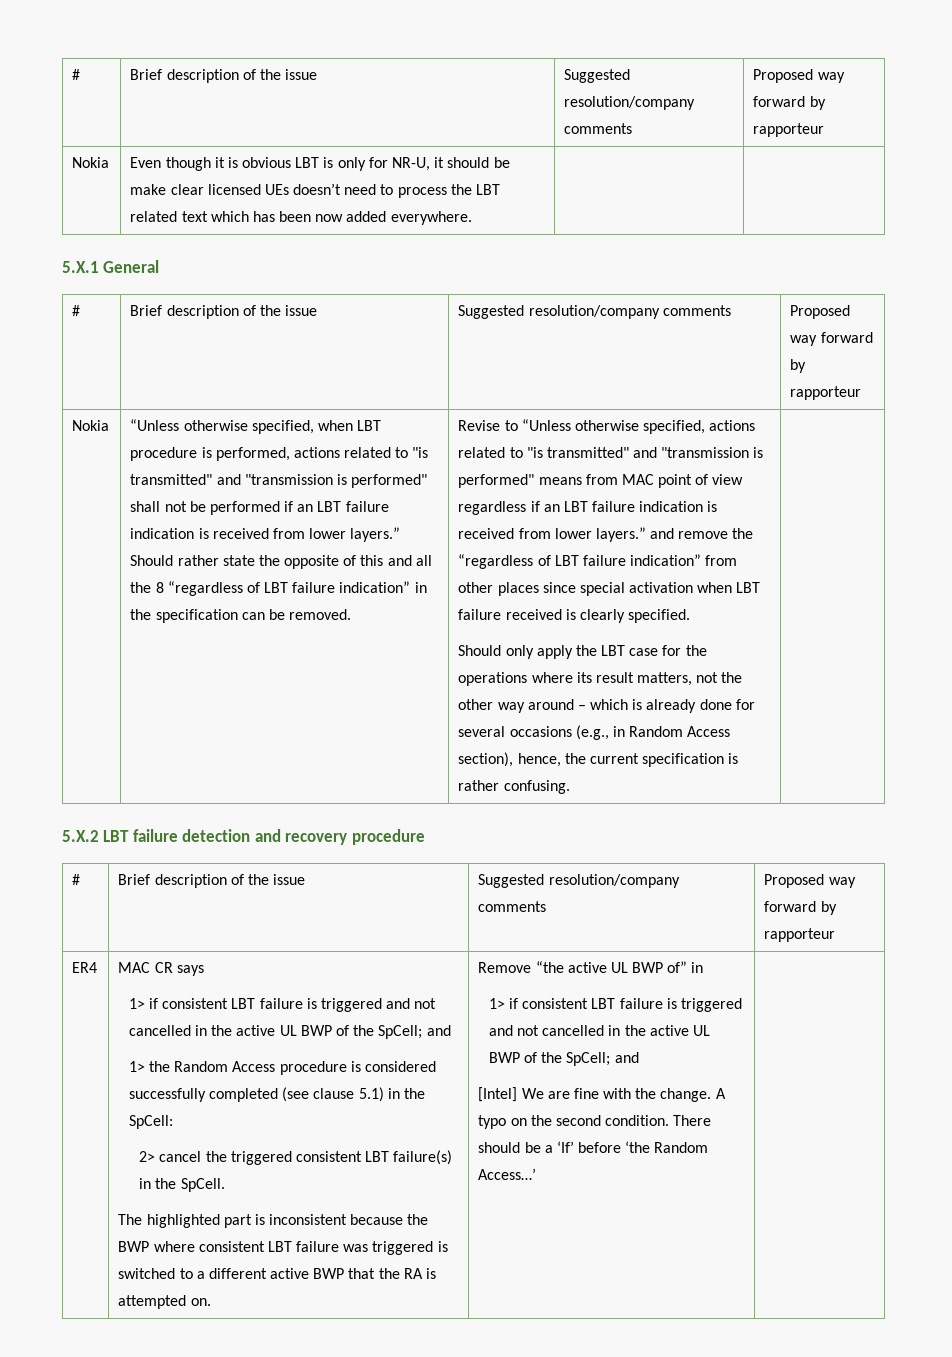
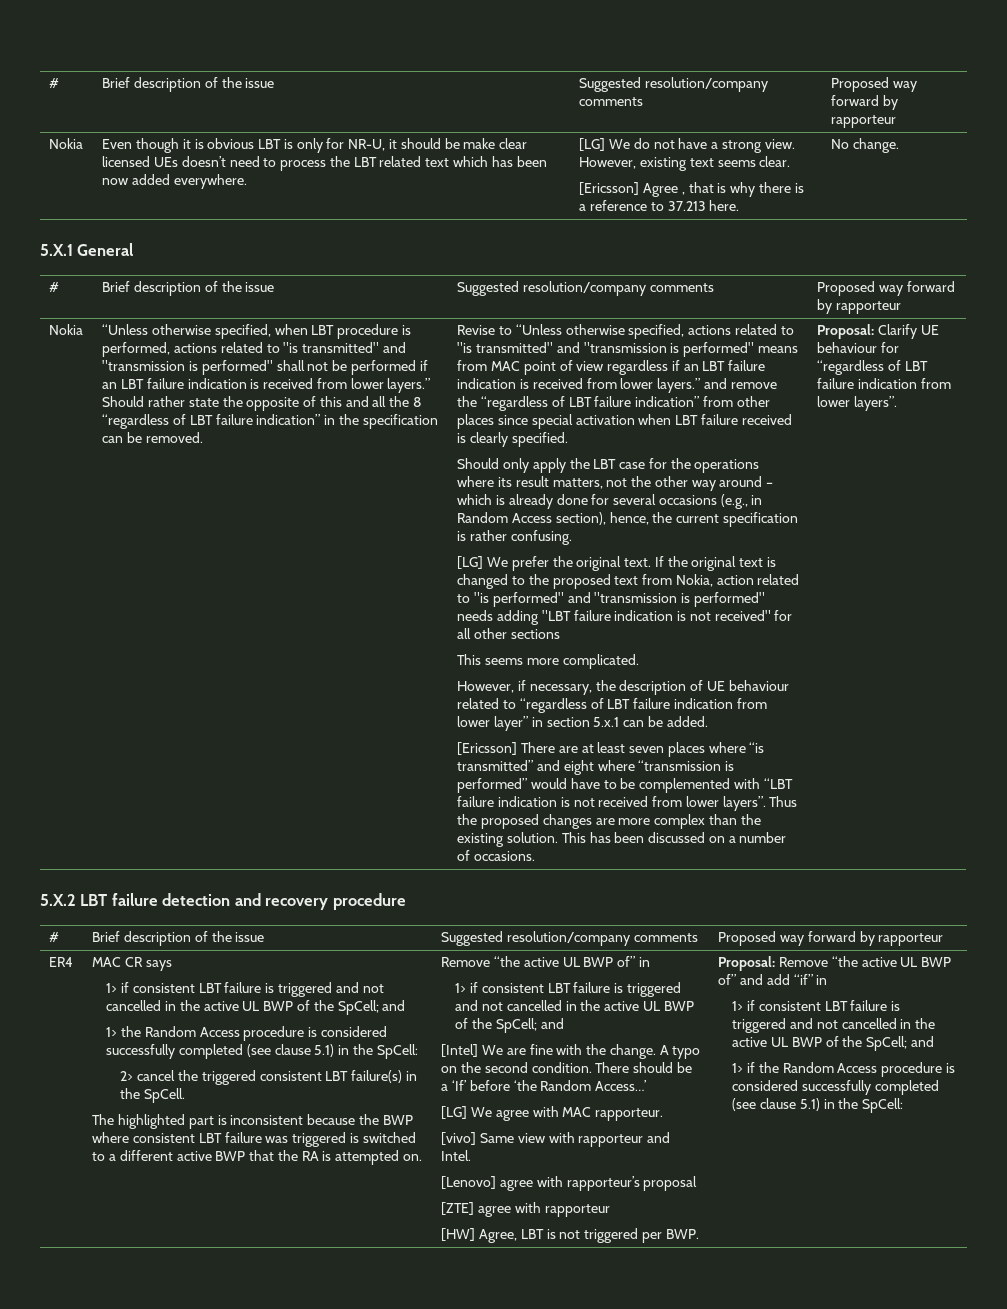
(472, 218) | -> [579,138,795,153] [579,156,791,171] [579,182,804,197] [579,200,740,211] [831,138,900,153] [LG] We do not have a strong view. However, existing text seems clear. // [Ericsson] Agree , that is why there is a reference to 37.213 here. | No change.
(570, 787) | -> [457,556,777,571] [457,574,800,589] [457,592,765,607] [457,610,793,625] [457,628,560,639] [457,654,639,669] [457,680,789,695] [457,698,767,713] [457,716,708,731] [457,742,765,757] [457,760,735,775] [457,778,793,793] [457,796,798,811] [457,814,761,829] [457,832,787,847] [457,850,536,861] [817,324,939,339] [817,342,900,353] [817,360,928,375] [817,378,951,389] [817,396,898,411] // [LG] We prefer the original text. If the original text is changed to the proposed text from Nokia, action related to "is performed" and "transmission is performed" needs adding "LBT failure indication is not received" for all other sections // This seems more complicated. // However, if necessary, the description of UE behaviour related to “regardless of LBT failure indication from lower layer” in section 5.x.1 can be added. // [Ericsson] There are at least seven places where “is transmitted” and eight where “transmission is performed” would have to be complemented with “LBT failure indication is not received from lower layers”. Thus the proposed changes are more complex than the existing solution. This has been discussed on a number of occasions. | Proposal: Clarify UE behaviour for “regardless of LBT failure indication from lower layers”.
(537, 1174) | -> [441,1106,664,1121] [441,1132,671,1147] [441,1150,472,1161] [441,1176,698,1191] [441,1202,610,1217] [441,1228,699,1243] [718,956,952,971] [718,974,828,985] [732,1000,901,1011] [732,1018,936,1033] [732,1036,934,1051] [732,1062,955,1077] [732,1080,939,1095] [732,1098,904,1113] // [LG] We agree with MAC rapporteur. // [vivo] Same view with rapporteur and Intel. // [Lenovo] agree with rapporteur’s proposal // [ZTE] agree with rapporteur // [HW] Agree, LBT is not triggered per BWP. | Proposal: Remove “the active UL BWP of” and add “if” in // 1> if consistent LBT failure is triggered and not cancelled in the active UL BWP of the SpCell; and // 1> if the Random Access procedure is considered successfully completed (see clause 5.1) in the SpCell:

